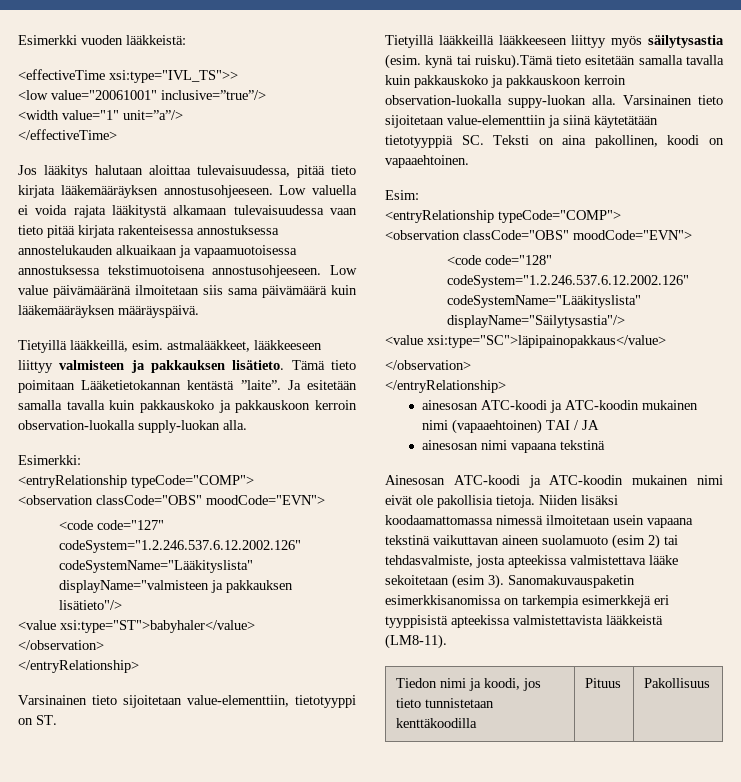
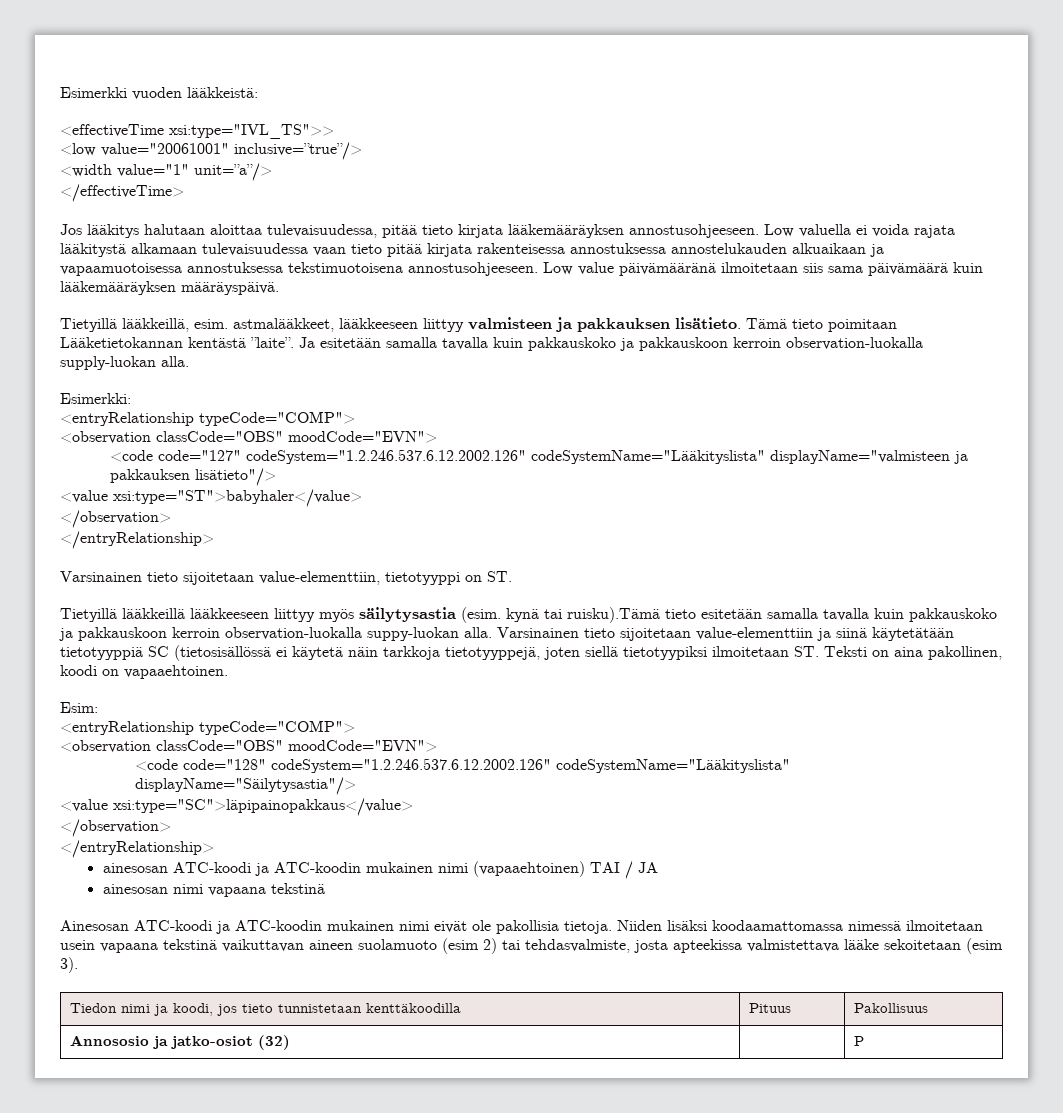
[461,135,484,145] SC. -> [148,645,819,661] SC (tietosisällössä ei käytetä näin tarkkoja tietotyyppejä, joten siellä tietotyypiksi ilmoitetaan ST.
[508,575,635,588] [385,595,669,608] [385,615,663,628] [385,634,447,649] Sanomakuvauspaketin esimerkkisanomissa on tarkempia esimerkkejä eri tyyppisistä apteekissa valmistettavista lääkkeistä (LM8-11). -> (78, 965) none
(710, 683) none -> [70,1035,291,1050] [854,1036,865,1046] // Annososio ja jatko-osiot (32) | | P

